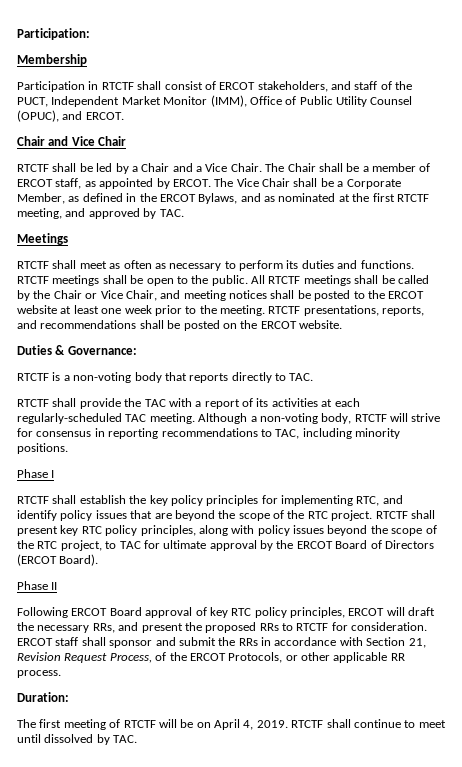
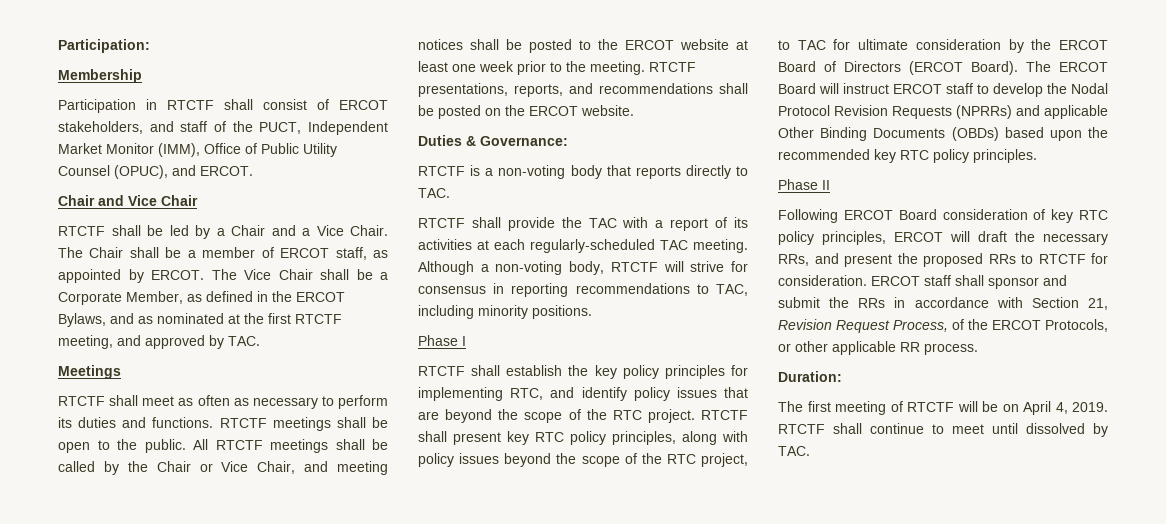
[209,540,257,551] approval -> [915,39,1001,50] consideration
(99, 560) none -> [1026,61,1108,72] [778,83,1108,97] [778,105,1108,119] [778,127,1108,141] [778,149,1037,163] The ERCOT Board will instruct ERCOT staff to develop the Nodal Protocol Revision Requests (NPRRs) and applicable Other Binding Documents (OBDs) based upon the recommended key RTC policy principles.
[145,607,193,618] approval -> [942,209,1028,220] consideration

